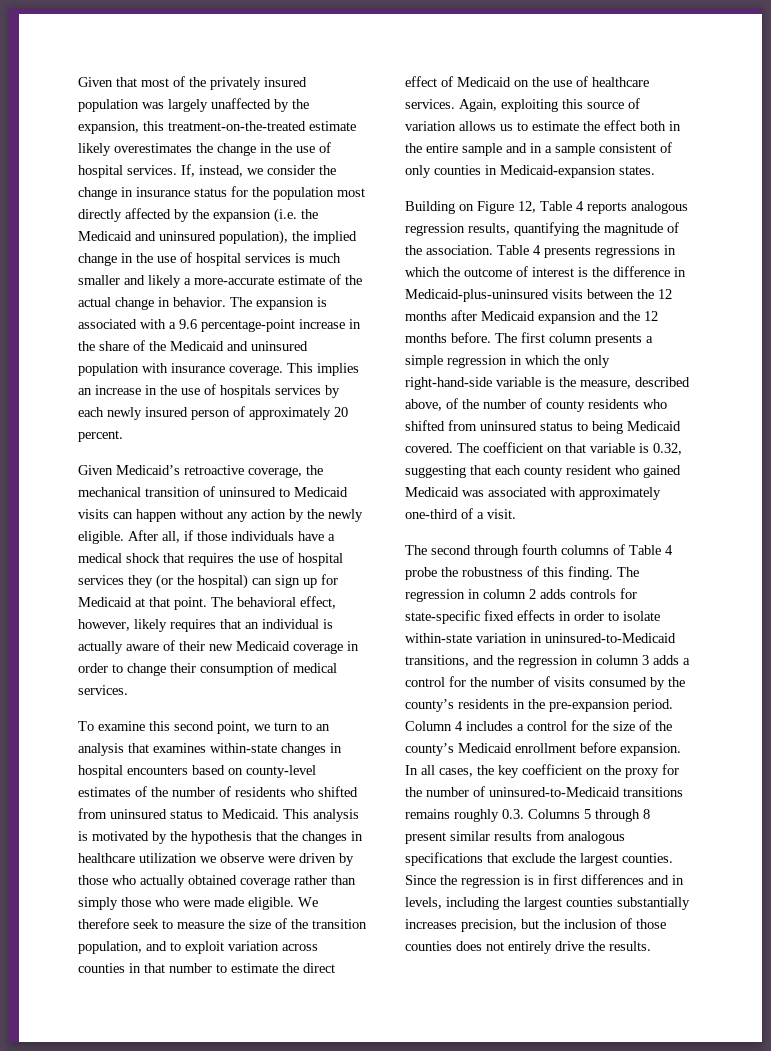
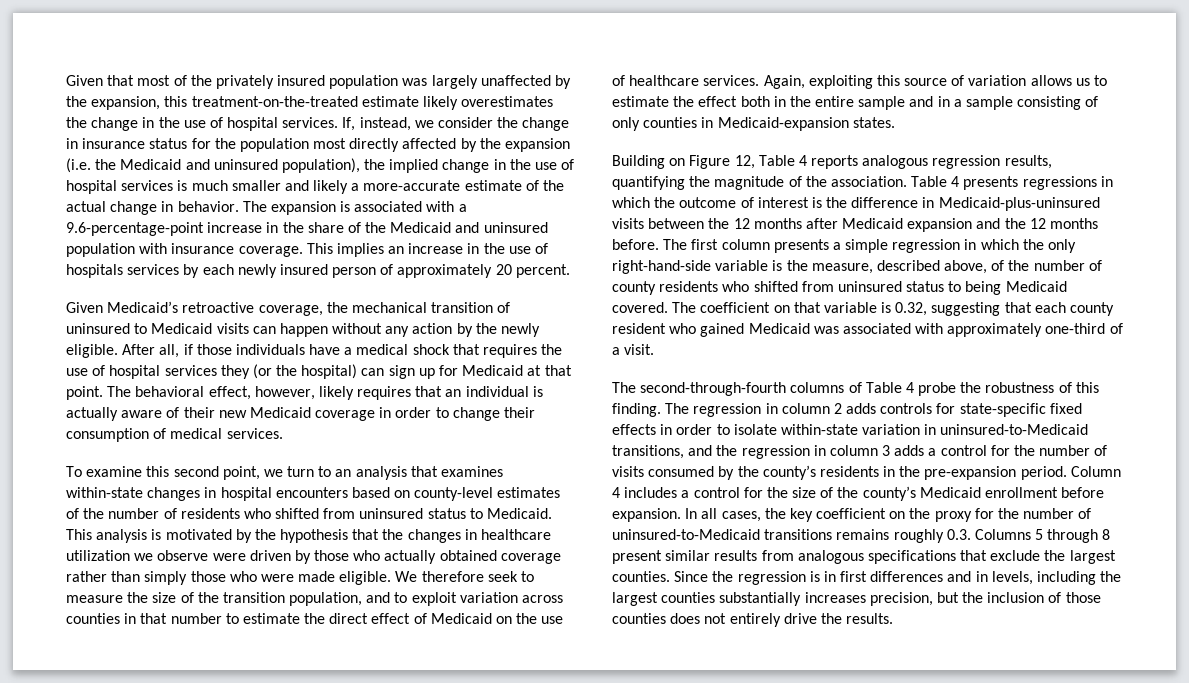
[179,319,295,332] 9.6 percentage-point -> [66,222,204,236] 9.6-percentage-point
[599,143,656,153] consistent -> [1017,96,1082,110] consisting
[431,544,558,558] second through fourth -> [640,382,787,396] second-through-fourth

